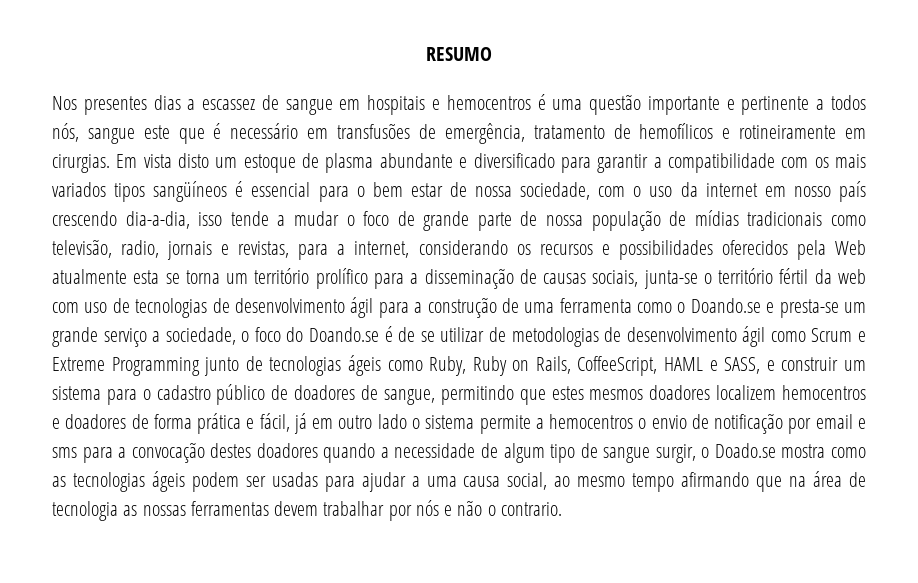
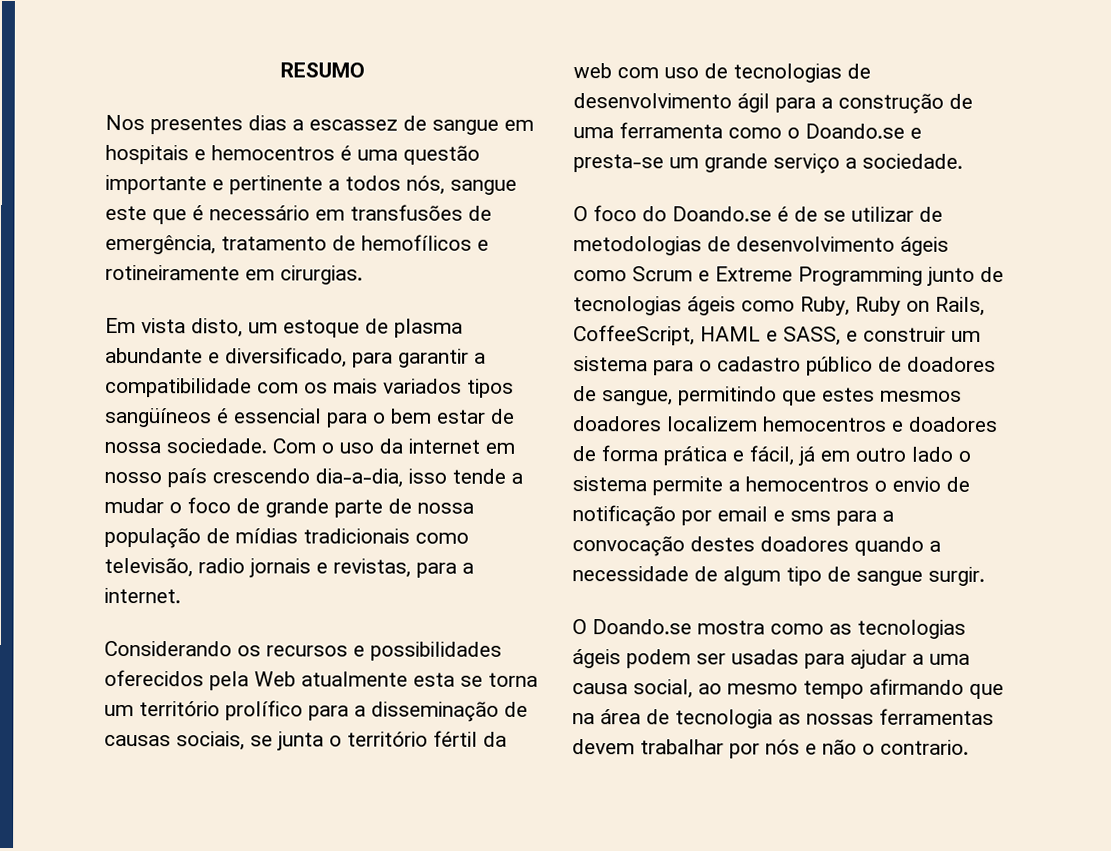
(110, 163) none -> (363, 275) //
[178,153,210,168] disto -> [191,318,243,338] disto,
[473,153,555,168] diversificado -> [225,347,347,368] diversificado,
[520,182,626,200] sociedade, com -> [166,438,316,454] sociedade. Com
[121,240,160,258] radio, -> [198,558,245,574] radio
[354,240,508,258] internet, considerando -> [104,587,181,604] [104,640,232,657] internet. // Considerando
[643,270,698,289] junta-se -> [250,731,324,751] se junta
[165,327,250,345] sociedade, o -> [862,153,963,169] [573,206,588,222] sociedade. // O
[742,326,766,347] ágil -> [900,236,949,256] ágeis
[655,443,776,463] surgir, o Doado.se -> [928,566,985,586] [572,619,692,635] surgir. // O Doando.se

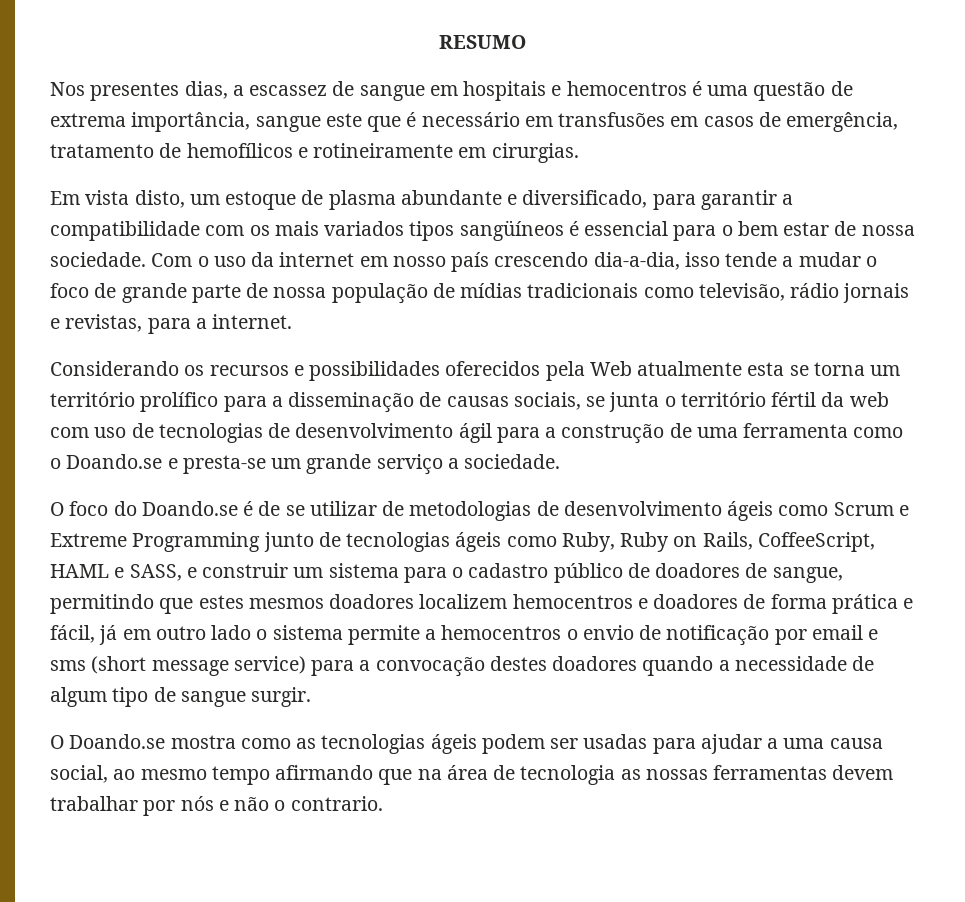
[248,115,287,131] dias -> [184,81,228,99] dias,
[105,174,445,195] importante e pertinente a todos nós, -> [830,81,853,96] [50,112,251,132] de extrema importância,
(463, 212) none -> [670,116,754,127] em casos
[198,558,245,574] radio -> [790,283,840,298] rádio
(831, 516) none -> [91,656,306,676] (short message service)

